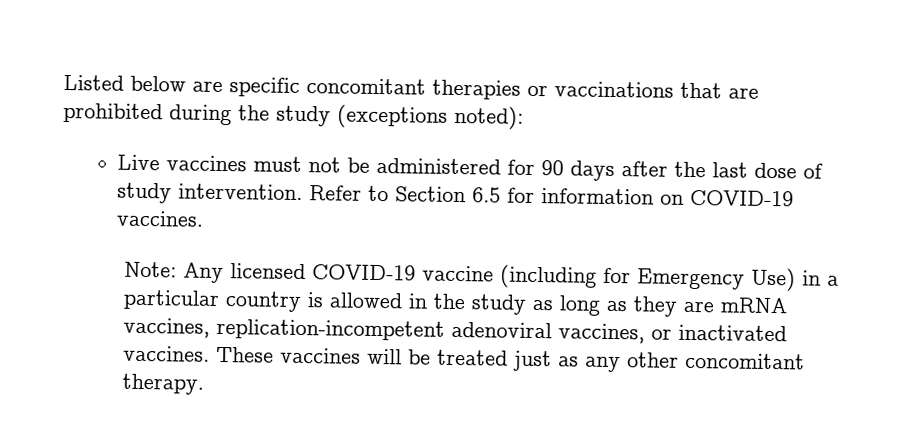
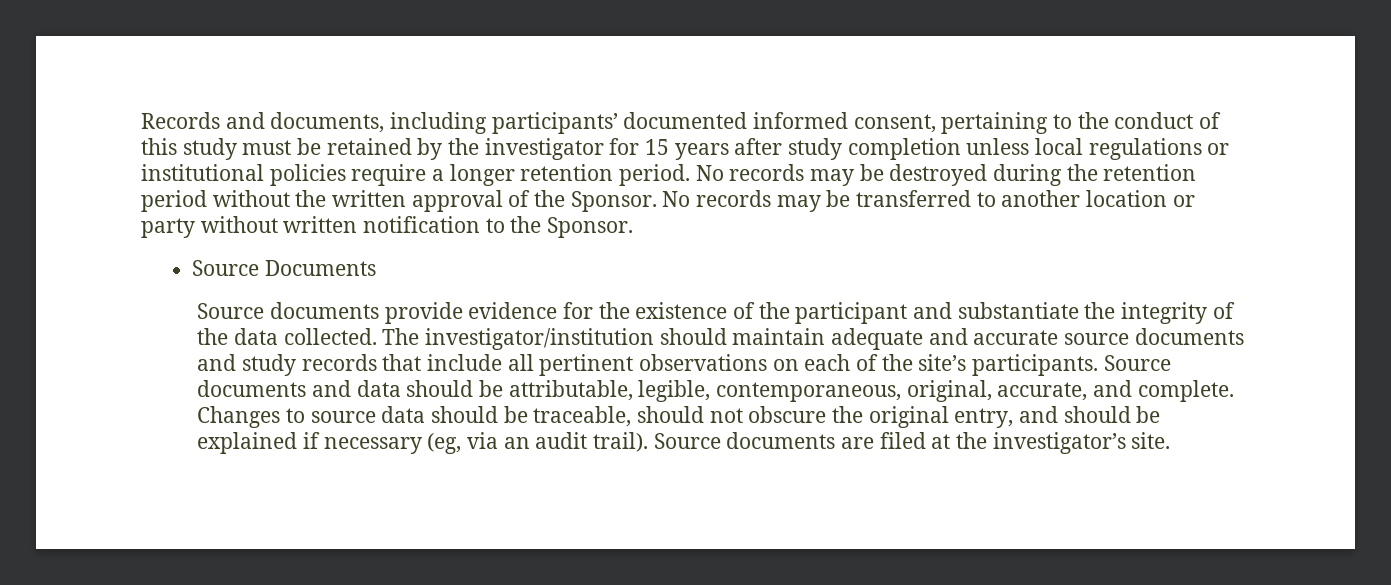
[63,74,759,100] [63,102,524,130] [116,154,823,181] [116,182,794,207] [115,210,204,227] [123,261,839,292] [122,289,787,317] [122,317,787,344] [122,345,805,373] [121,373,204,395] Listed below are specific concomitant therapies or vaccinations that are prohibited during the study (exceptions noted): // Live vaccines must not be administered for 90 days after the last dose of study intervention. Refer to Section 6.5 for information on COVID-19 vaccines. // Note: Any licensed COVID-19 vaccine (including for Emergency Use) in a particular country is allowed in the study as long as they are mRNA vaccines, replication-incompetent adenoviral vaccines, or inactivated vaccines. These vaccines will be treated just as any other concomitant therapy. -> [141,112,1222,134] [141,138,1230,160] [141,164,1197,186] [141,190,1195,212] [141,216,634,238] [192,260,376,276] [197,302,1235,324] [197,328,1244,350] [197,354,1171,376] [197,380,1234,402] [197,406,1161,428] [197,432,1171,454] Records and documents, including participants’ documented informed consent, pertaining to the conduct of this study must be retained by the investigator for 15 years after study completion unless local regulations or institutional policies require a longer retention period. No records may be destroyed during the retention period without the written approval of the Sponsor. No records may be transferred to another location or party without written notification to the Sponsor. // Source Documents // Source documents provide evidence for the existence of the participant and substantiate the integrity of the data collected. The investigator/institution should maintain adequate and accurate source documents and study records that include all pertinent observations on each of the site’s participants. Source documents and data should be attributable, legible, contemporaneous, original, accurate, and complete. Changes to source data should be traceable, should not obscure the original entry, and should be explained if necessary (eg, via an audit trail). Source documents are filed at the investigator’s site.

